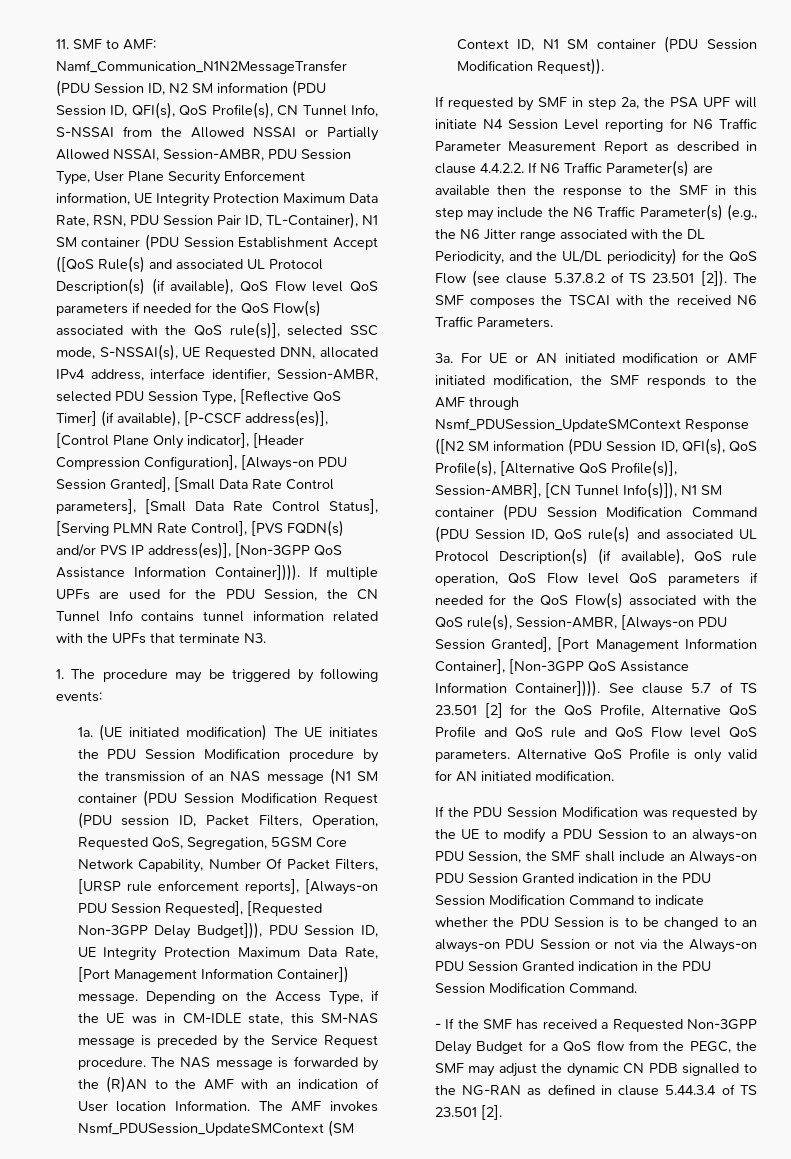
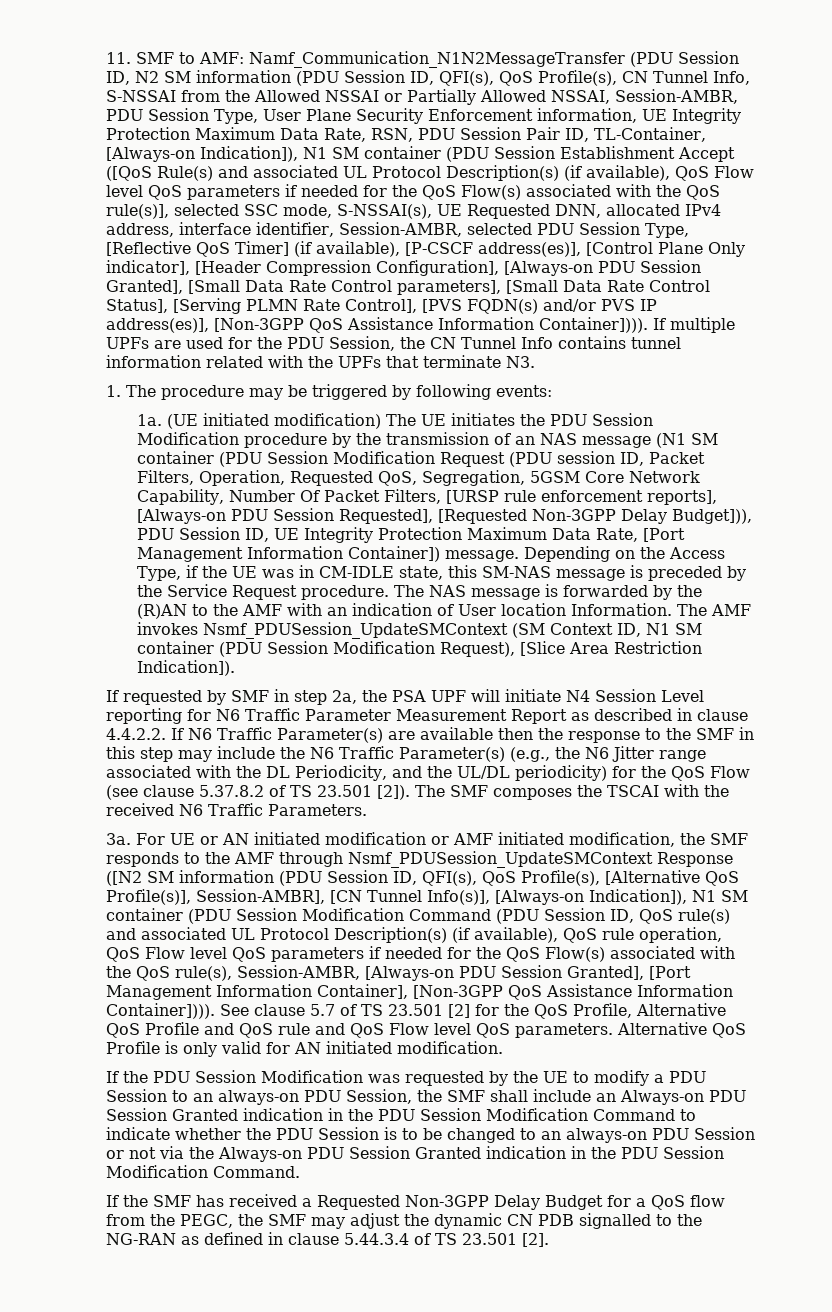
[265,212,358,229] TL-Container), -> [594,127,707,142] [106,146,299,162] TL-Container, [Always-on Indication]),
[536,58,604,75] Request)). -> [439,641,702,657] [136,660,235,676] Request), [Slice Area Restriction Indication]).
[622,482,677,499] Info(s)]), -> [427,889,688,905] Info(s)], [Always-on Indication]),
[434,1023,441,1029] - -> (301, 1172) none

